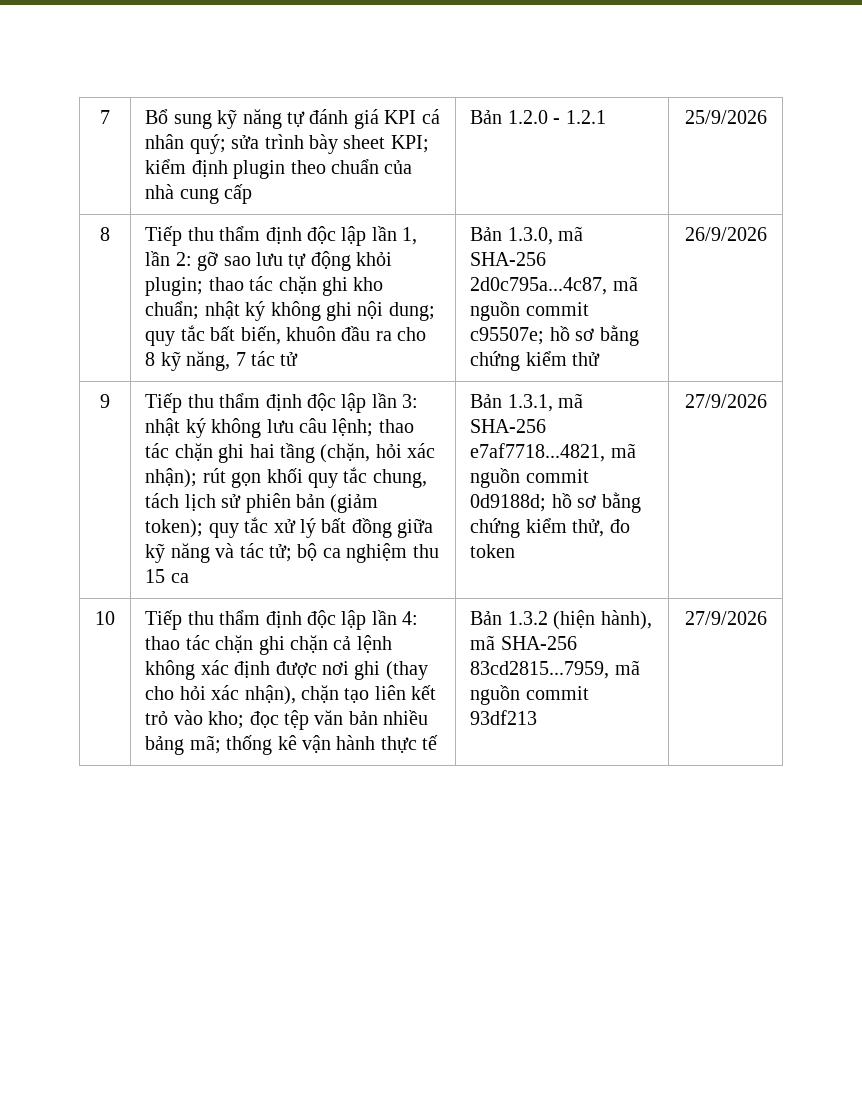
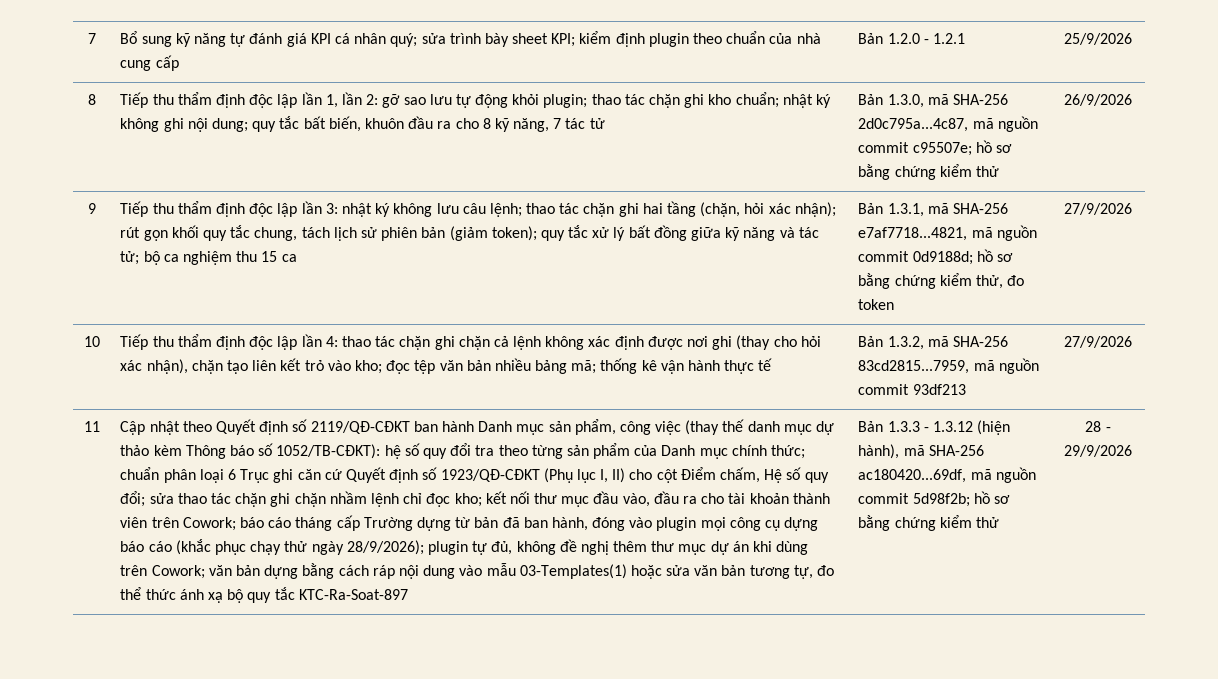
[507,610,652,630] 1.3.2 (hiện hành), -> [887,336,924,350] 1.3.2,
(767, 618) none -> [84,421,100,432] [120,419,834,435] [120,443,805,459] [120,467,829,483] [120,491,830,507] [120,515,819,531] [120,539,809,555] [120,563,834,579] [120,587,408,603] [858,420,1011,435] [858,444,984,459] [858,467,1036,483] [858,491,1011,507] [858,515,1000,531] [1085,421,1111,432] [1064,445,1132,457] // 11 | Cập nhật theo Quyết định số 2119/QĐ-CĐKT ban hành Danh mục sản phẩm, công việc (thay thế danh mục dự thảo kèm Thông báo số 1052/TB-CĐKT): hệ số quy đổi tra theo từng sản phẩm của Danh mục chính thức; chuẩn phân loại 6 Trục ghi căn cứ Quyết định số 1923/QĐ-CĐKT (Phụ lục I, II) cho cột Điểm chấm, Hệ số quy đổi; sửa thao tác chặn ghi chặn nhầm lệnh chỉ đọc kho; kết nối thư mục đầu vào, đầu ra cho tài khoản thành viên trên Cowork; báo cáo tháng cấp Trường dựng từ bản đã ban hành, đóng vào plugin mọi công cụ dựng báo cáo (khắc phục chạy thử ngày 28/9/2026); plugin tự đủ, không đề nghị thêm thư mục dự án khi dùng trên Cowork; văn bản dựng bằng cách ráp nội dung vào mẫu 03-Templates(1) hoặc sửa văn bản tương tự, đo thể thức ánh xạ bộ quy tắc KTC-Ra-Soat-897 | Bản 1.3.3 - 1.3.12 (hiện hành), mã SHA-256 ac180420...69df, mã nguồn commit 5d98f2b; hồ sơ bằng chứng kiểm thử | 28 - 29/9/2026

